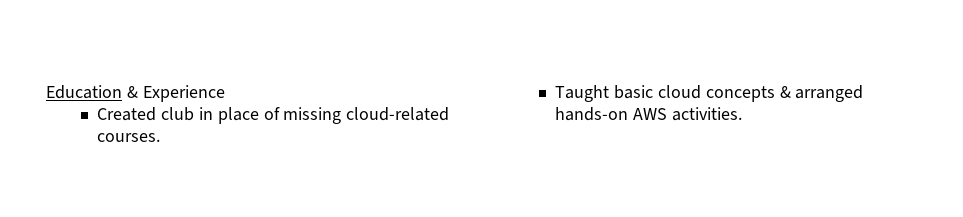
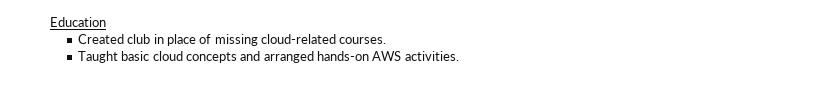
[126,85,225,102] & Experience -> (106, 22) none
[779,86,791,98] & -> [240,51,261,61] and

